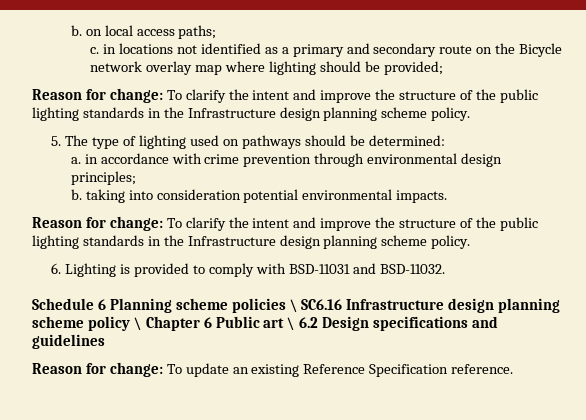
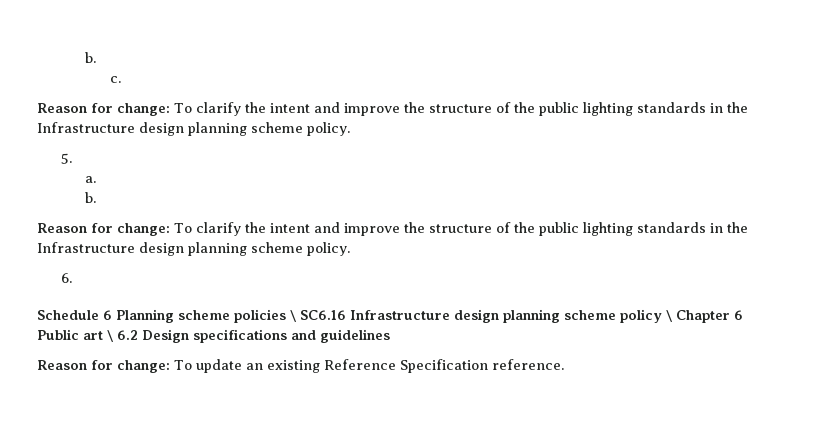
[70,25,217,39] [90,43,563,57] [90,61,443,75] b. on local access paths; // c. in locations not identified as a primary and secondary route on the Bicycle network overlay map where lighting should be provided; -> [85,52,97,63] [109,76,121,83] b. // c.
[65,135,445,149] [70,153,503,167] [70,171,136,185] [70,189,448,203] The type of lighting used on pathways should be determined: // a. in accordance with crime prevention through environmental design principles; // b. taking into consideration potential environmental impacts. -> [85,176,97,183] [85,192,97,203] // a. // b.
[65,263,445,277] Lighting is provided to comply with BSD-11031 and BSD-11032. -> (73, 278) none

